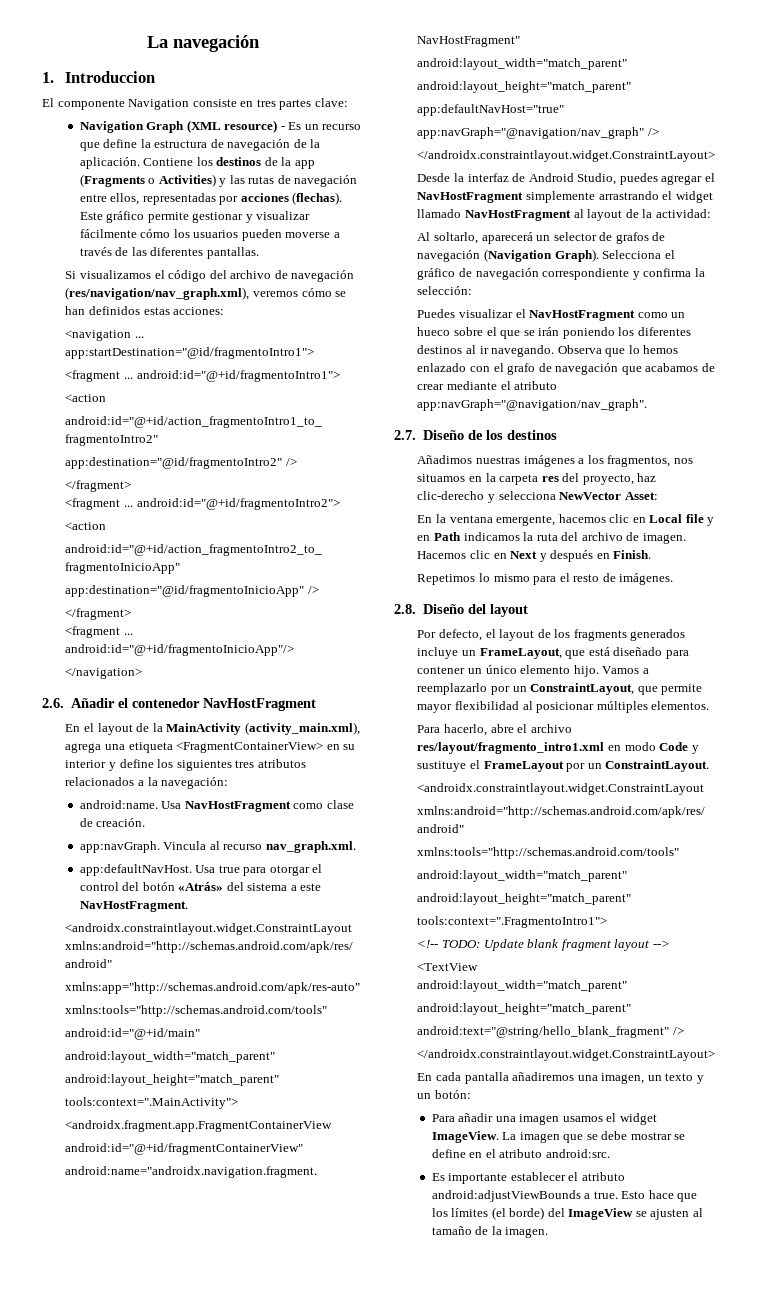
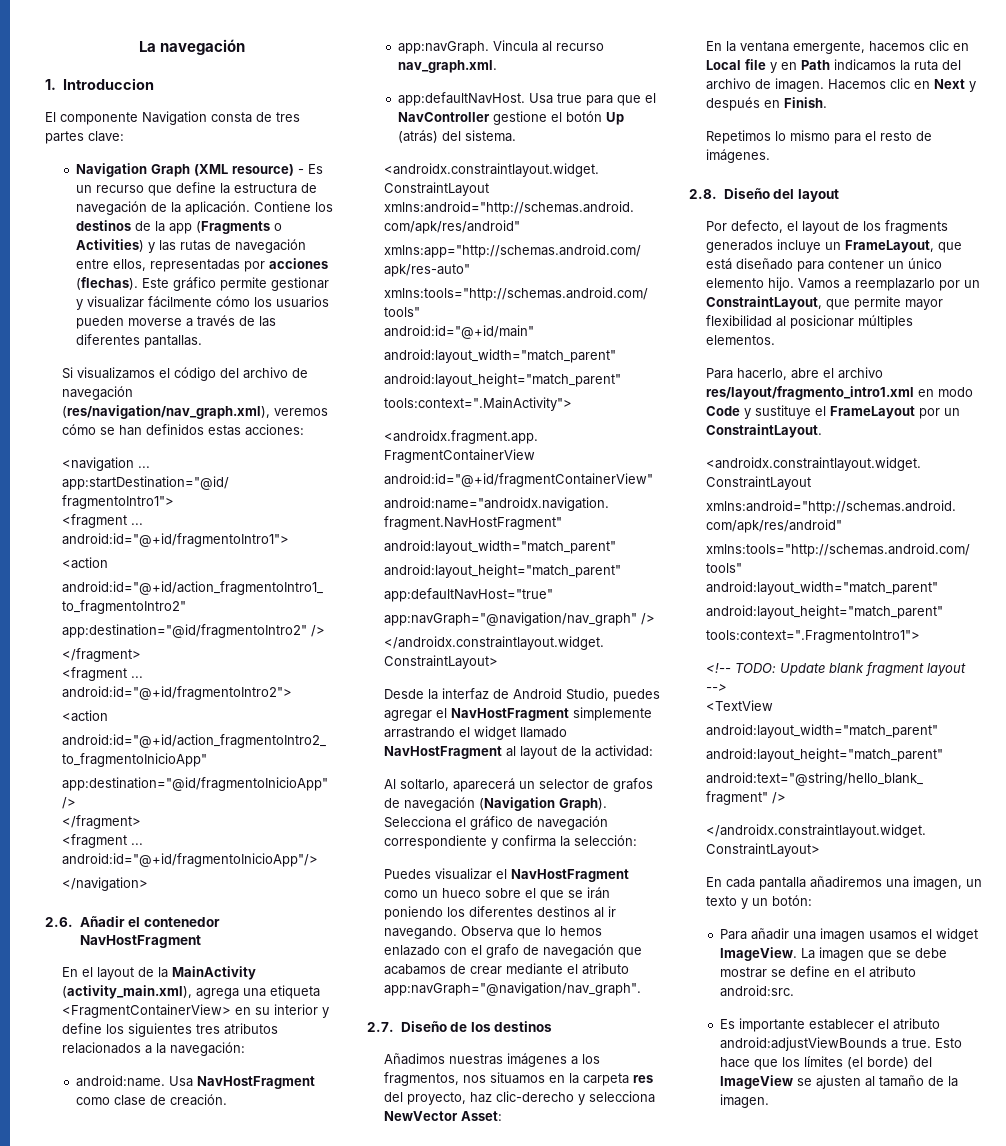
[192,99,254,107] consiste en -> [211,112,272,123] consta de
[269,864,323,876] [79,882,322,891] [79,901,188,912] otorgar el control del botón «Atrás» del sistema a este NavHostFragment. -> [617,93,657,106] [398,111,625,125] [398,130,517,143] que el NavController gestione el botón Up (atrás) del sistema.

